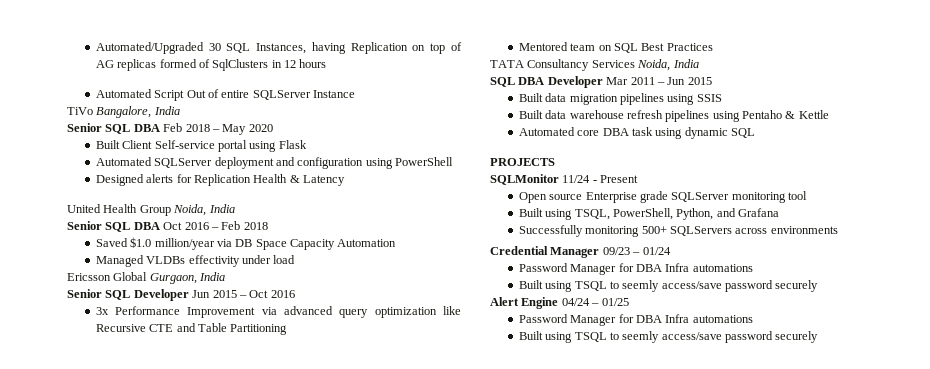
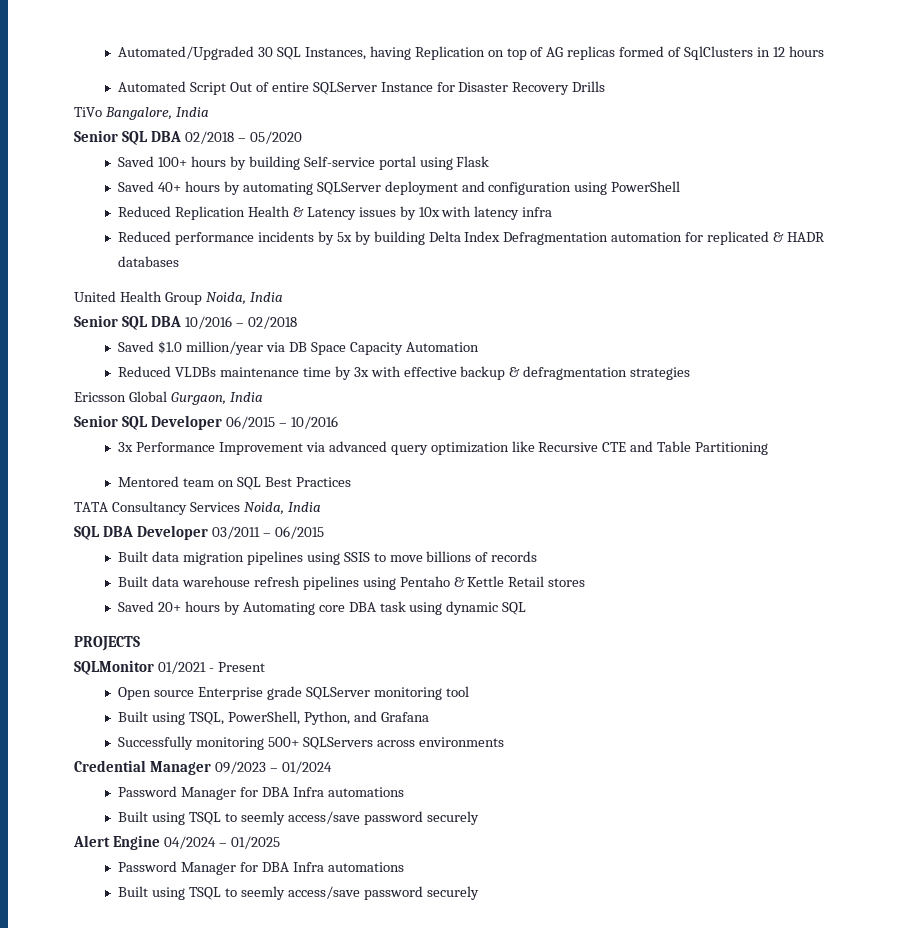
(356, 94) none -> [436,81,606,95] for Disaster Recovery Drills
[163,123,273,135] [95,140,153,149] Feb 2018 – May 2020 // Built Client -> [184,131,302,144] [118,156,300,170] 02/2018 – 05/2020 // Saved 100+ hours by building
[95,157,152,166] Automated -> [118,181,313,195] Saved 40+ hours by automating
[95,174,192,186] Designed alerts for -> [118,206,172,217] Reduced
(346, 180) none -> [358,206,553,220] [118,231,825,245] [118,256,180,267] issues by 10x with latency infra // Reduced performance incidents by 5x by building Delta Index Defragmentation automation for replicated & HADR databases
[163,221,268,230] Oct 2016 – Feb 2018 -> [184,316,297,329] 10/2016 – 02/2018
[95,255,296,267] Managed VLDBs effectivity under load -> [118,366,691,380] Reduced VLDBs maintenance time by 3x with effective backup & defragmentation strategies
[192,290,295,298] Jun 2015 – Oct 2016 -> [225,416,338,429] 06/2015 – 10/2016
[606,77,712,85] Mar 2011 – Jun 2015 -> [211,526,324,539] 03/2011 – 06/2015
(722, 98) none -> [373,551,538,562] to move billions of records
[518,127,575,136] // Automated -> [508,576,586,587] [118,601,315,615] Retail stores // Saved 20+ hours by Automating
[562,175,591,183] 11/24 -> [157,661,206,674] 01/2021
[602,247,671,255] 09/23 – 01/24 -> [214,761,332,774] 09/2023 – 01/2024
[561,298,629,306] 04/24 – 01/25 -> [163,836,280,849] 04/2024 – 01/2025

